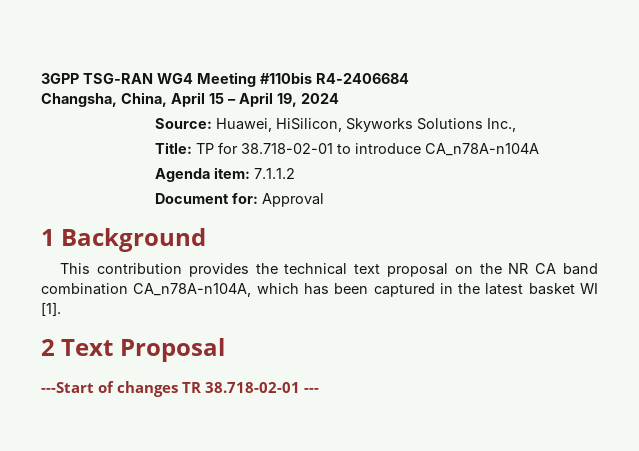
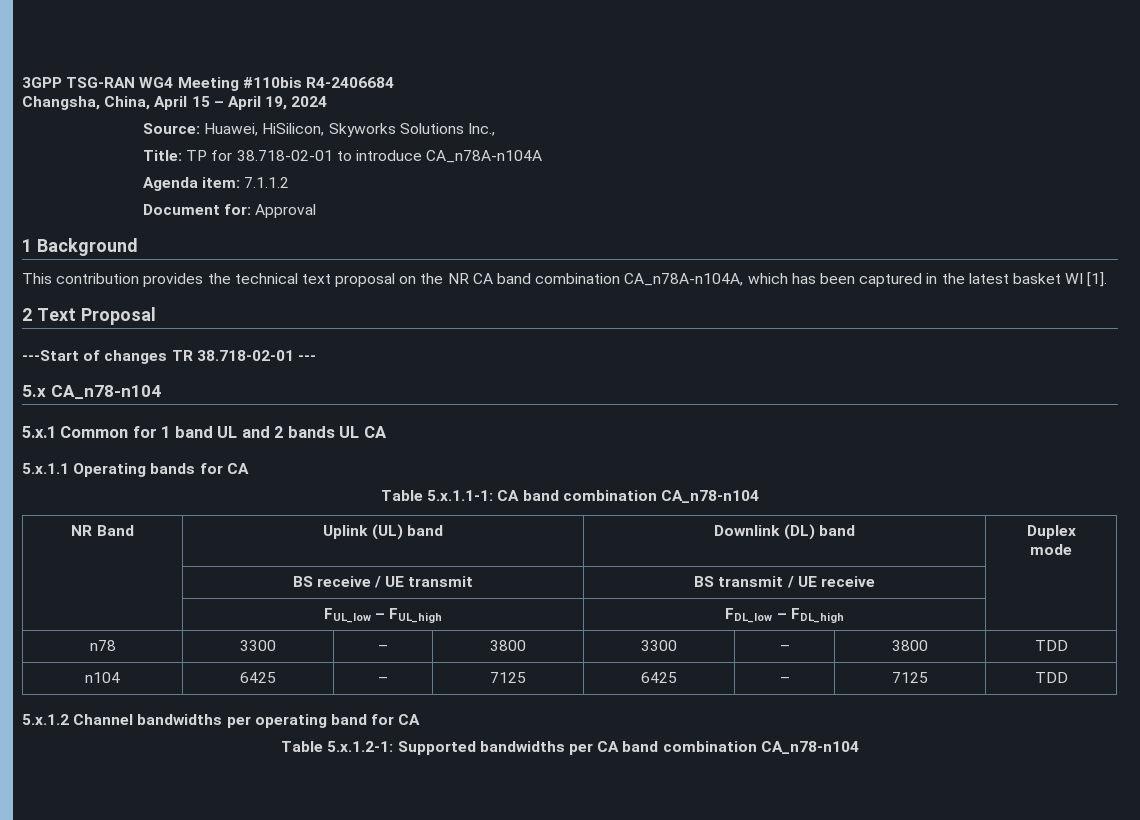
(320, 390) none -> [22,385,161,399] [22,426,387,438] [22,463,249,477] [381,490,759,503] [71,525,134,536] [323,524,443,540] [714,524,855,540] [1026,525,1076,539] [1030,544,1072,555] [292,576,474,588] [694,576,875,588] [323,608,443,623] [725,608,844,623] [89,640,116,651] [240,640,276,651] [378,645,388,651] [490,640,526,651] [641,640,677,651] [779,645,790,651] [892,640,928,651] [1034,640,1068,651] [85,672,120,683] [240,672,276,683] [378,677,388,683] [490,672,526,683] [641,672,677,683] [779,677,790,683] [892,672,928,683] [1034,672,1068,683] [22,714,421,728] [281,741,859,755] // 5.x CA_n78-n104 // 5.x.1 Common for 1 band UL and 2 bands UL CA // 5.x.1.1 Operating bands for CA // Table 5.x.1.1-1: CA band combination CA_n78-n104 // NR Band | Uplink (UL) band | Downlink (DL) band | Duplex // mode // | BS receive / UE transmit | BS transmit / UE receive | // | FUL_low – FUL_high | FDL_low – FDL_high | // n78 | 3300 | – | 3800 | 3300 | – | 3800 | TDD // n104 | 6425 | – | 7125 | 6425 | – | 7125 | TDD // 5.x.1.2 Channel bandwidths per operating band for CA // Table 5.x.1.2-1: Supported bandwidths per CA band combination CA_n78-n104

